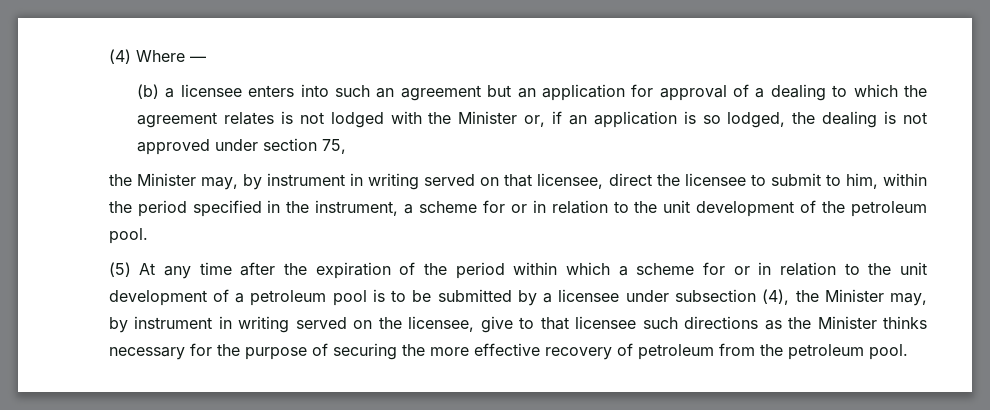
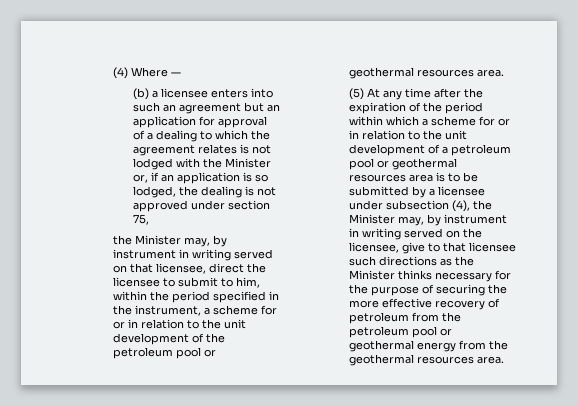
[108,228,148,244] pool. -> [175,347,216,359] [348,67,504,79] pool or geothermal resources area.
(367, 298) none -> [376,158,457,170] [348,174,433,182] or geothermal resources area
[868,344,908,360] pool. -> [411,326,452,338] [348,340,508,352] [348,354,504,366] pool or geothermal energy from the geothermal resources area.

